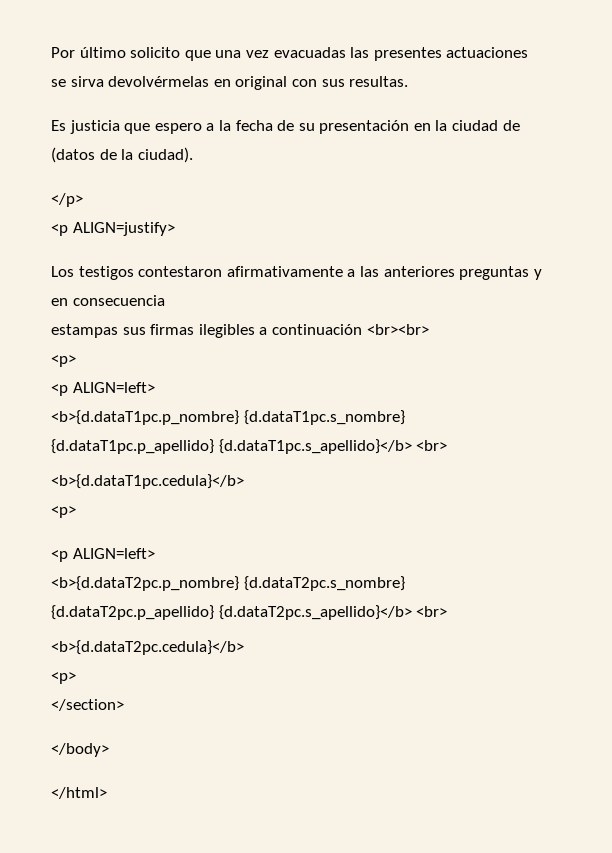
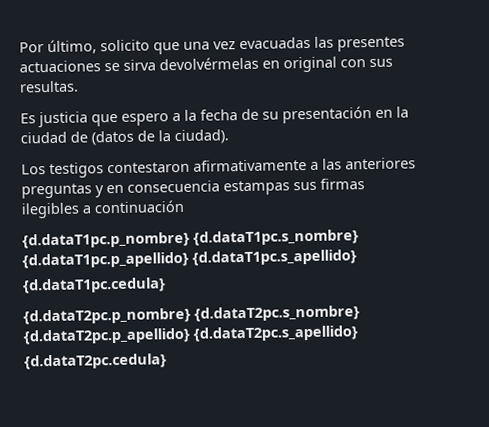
[79,47,126,58] último -> [47,39,97,55] último,
(529, 52) // -> (101, 66) none
[51,193,83,207] [51,222,175,236] // </p> // <p ALIGN=justify> -> (229, 137) none
(165, 300) // -> (220, 186) none
[366,324,429,335] [51,355,76,367] [51,382,155,396] [51,410,405,425] [51,439,448,454] [51,474,244,489] [51,506,76,518] [51,548,155,562] [51,576,405,591] [51,605,448,620] [51,640,244,655] [51,672,76,684] [51,699,124,711] [51,743,109,757] [51,787,107,799] <br><br> // <p> // <p ALIGN=left> // <b>{d.dataT1pc.p_nombre} {d.dataT1pc.s_nombre} {d.dataT1pc.p_apellido} {d.dataT1pc.s_apellido}</b> <br> // <b>{d.dataT1pc.cedula}</b> // <p> // <p ALIGN=left> // <b>{d.dataT2pc.p_nombre} {d.dataT2pc.s_nombre} {d.dataT2pc.p_apellido} {d.dataT2pc.s_apellido}</b> <br> // <b>{d.dataT2pc.cedula}</b> // <p> // </section> // </body> // </html> -> [22,229,359,249] [22,249,357,269] [22,277,166,294] [23,305,360,325] [23,325,358,345] [24,353,167,370] // {d.dataT1pc.p_nombre} {d.dataT1pc.s_nombre} {d.dataT1pc.p_apellido} {d.dataT1pc.s_apellido} // {d.dataT1pc.cedula} // {d.dataT2pc.p_nombre} {d.dataT2pc.s_nombre} {d.dataT2pc.p_apellido} {d.dataT2pc.s_apellido} // {d.dataT2pc.cedula}

